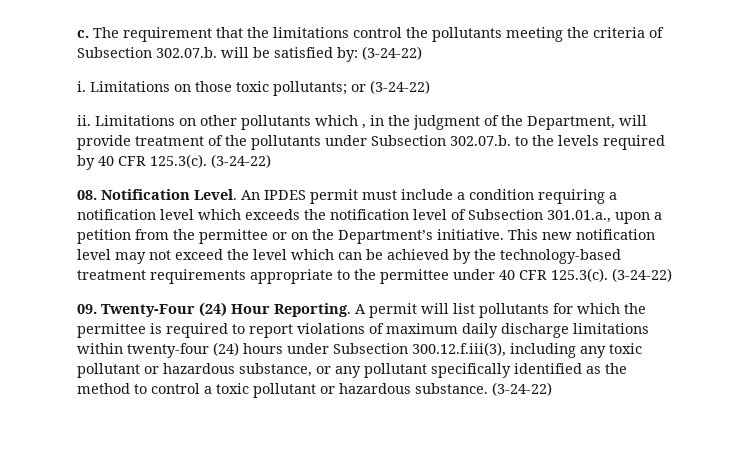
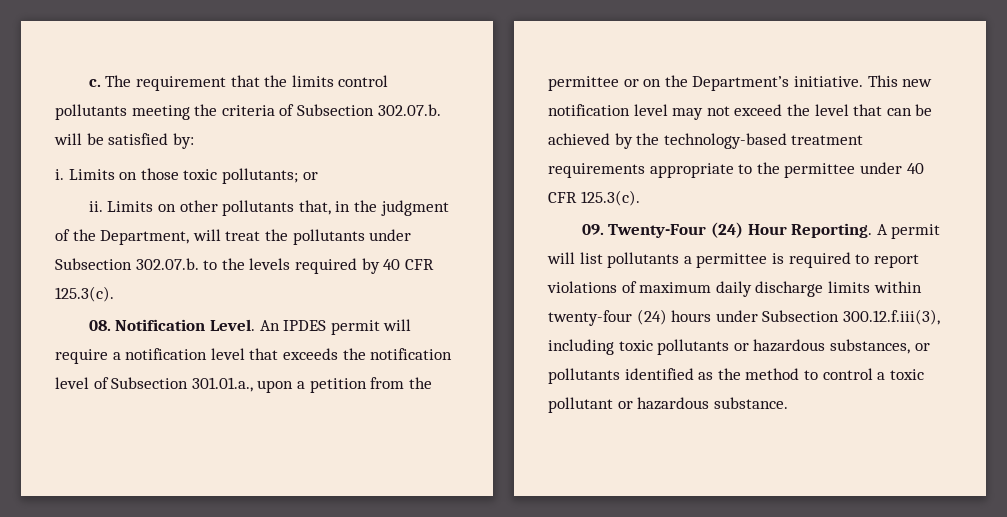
[273,27,428,38] limitations control the -> [291,75,389,87] limits control
[362,46,422,60] (3-24-22) -> (194, 141) none
[90,81,170,92] Limitations -> [68,169,115,180] Limits
[370,80,430,94] (3-24-22) -> (318, 176) none
[95,115,175,126] Limitations -> [107,201,154,212] Limits
[315,115,366,129] which , -> [298,200,331,215] that,
[77,135,223,150] provide treatment of -> [225,231,261,241] treat
[211,154,271,168] (3-24-22) -> (114, 294) none
[362,189,605,204] must include a condition requiring -> [383,319,412,331] [55,349,108,364] will require
[198,209,241,220] which -> [249,348,279,360] that
[291,249,334,260] which -> [853,104,883,116] that
[612,268,672,282] (3-24-22) -> (640, 198) none
[553,303,646,314] for which the -> [683,256,692,264] a
[573,323,649,334] limitations -> [827,281,870,293] limits
[580,343,642,358] [77,363,511,378] any toxic pollutant or hazardous substance, or any pollutant specifically -> [618,339,930,355] [548,368,620,384] toxic pollutants or hazardous substances, or pollutants
[492,382,552,396] (3-24-22) -> (788, 403) none

